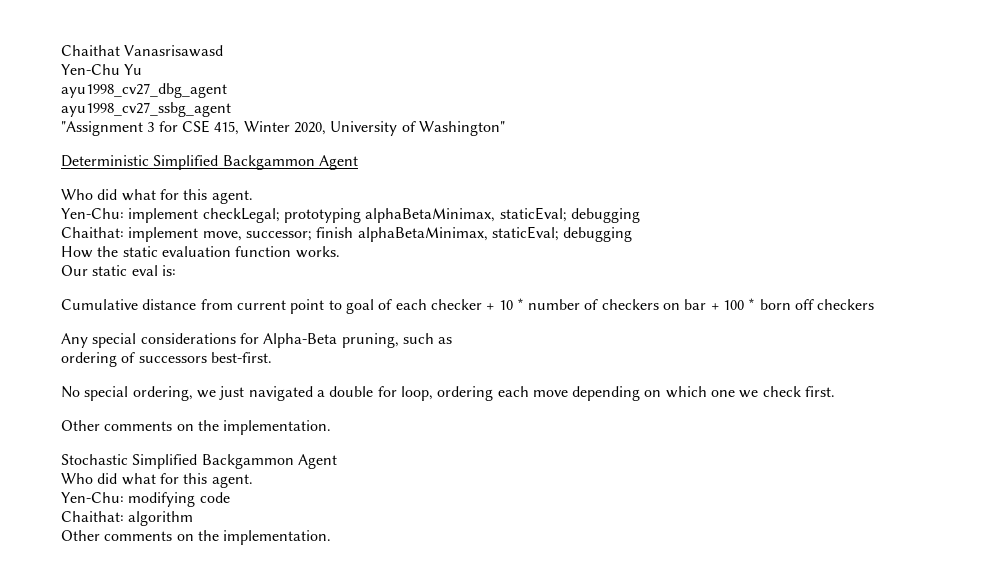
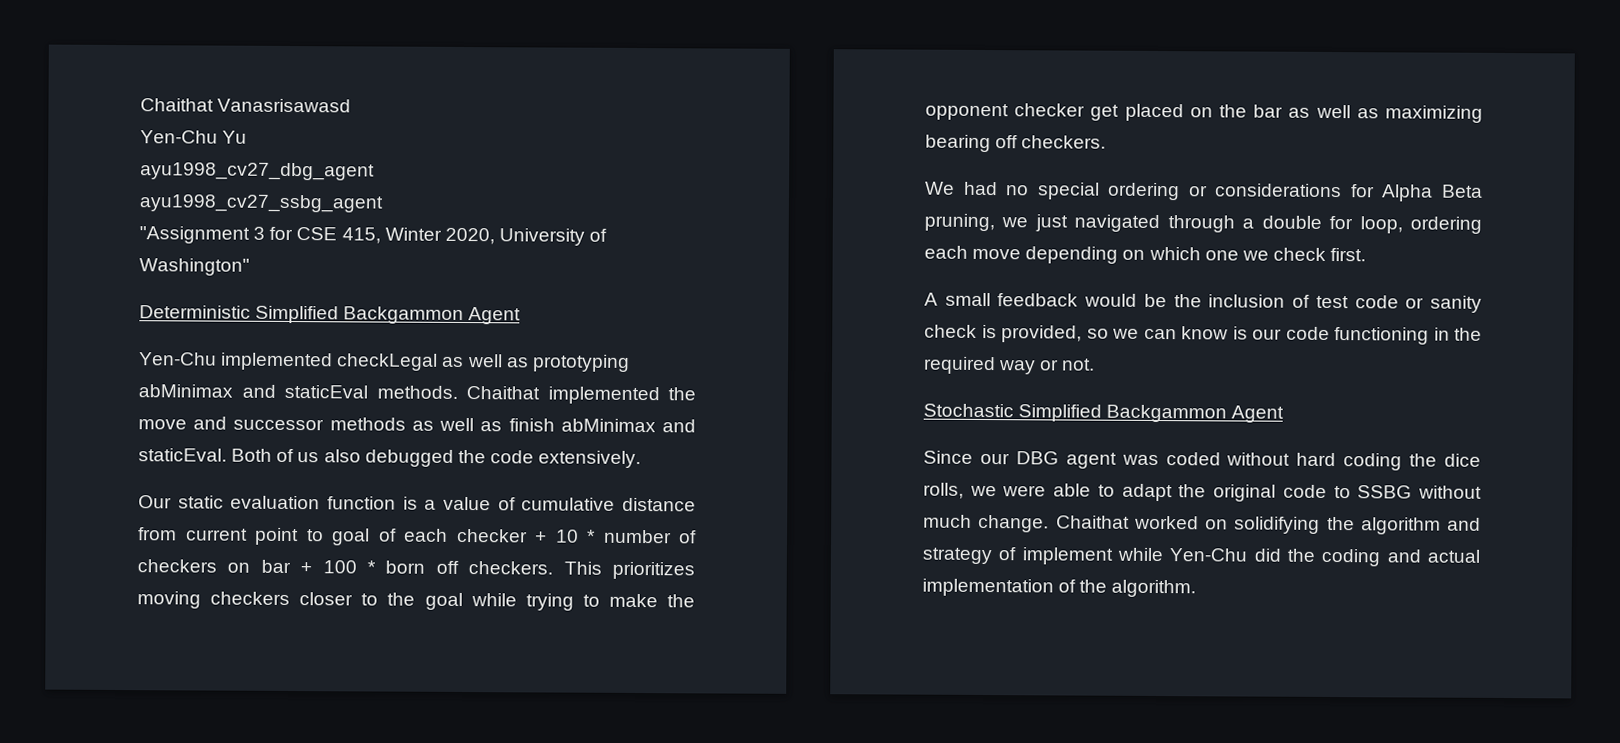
[61,189,253,204] [61,207,640,223] [61,226,633,242] [61,246,340,258] [61,265,176,276] [61,299,138,310] Who did what for this agent. // Yen-Chu: implement checkLegal; prototyping alphaBetaMinimax, staticEval; debugging // Chaithat: implement move, successor; finish alphaBetaMinimax, staticEval; debugging // How the static evaluation function works. // Our static eval is: // Cumulative -> [139,352,630,372] [138,384,696,405] [138,416,696,433] [138,448,642,469] [138,495,616,511] Yen-Chu implemented checkLegal as well as prototyping abMinimax and staticEval methods. Chaithat implemented the move and successor methods as well as finish abMinimax and staticEval. Both of us also debugged the code extensively. // Our static evaluation function is a value of cumulative
[817,299,875,310] [61,333,453,348] [61,352,272,367] [61,386,193,401] checkers // Any special considerations for Alpha-Beta pruning, such as // ordering of successors best-first. // No special ordering, -> [468,561,695,580] [137,591,696,611] [925,103,1483,123] [925,134,1107,153] [925,181,1483,202] [924,213,995,232] checkers. This prioritizes moving checkers closer to the goal while trying to make the opponent checker get placed on the bar as well as maximizing bearing off checkers. // We had no special ordering or considerations for Alpha Beta pruning,
(313, 393) none -> [1167,215,1235,233] through
[61,420,332,435] [61,454,337,469] [61,473,253,488] [61,492,230,507] [61,511,194,526] [61,530,332,545] Other comments on the implementation. // Stochastic Simplified Backgammon Agent // Who did what for this agent. // Yen-Chu: modifying code // Chaithat: algorithm // Other comments on the implementation. -> [924,292,1482,313] [924,324,1482,345] [923,356,1096,375] [923,403,1285,423] [923,450,1481,471] [923,482,1482,502] [923,514,1481,535] [922,547,1480,567] [922,578,1197,598] A small feedback would be the inclusion of test code or sanity check is provided, so we can know is our code functioning in the required way or not. // Stochastic Simplified Backgammon Agent // Since our DBG agent was coded without hard coding the dice rolls, we were able to adapt the original code to SSBG without much change. Chaithat worked on solidifying the algorithm and strategy of implement while Yen-Chu did the coding and actual implementation of the algorithm.

